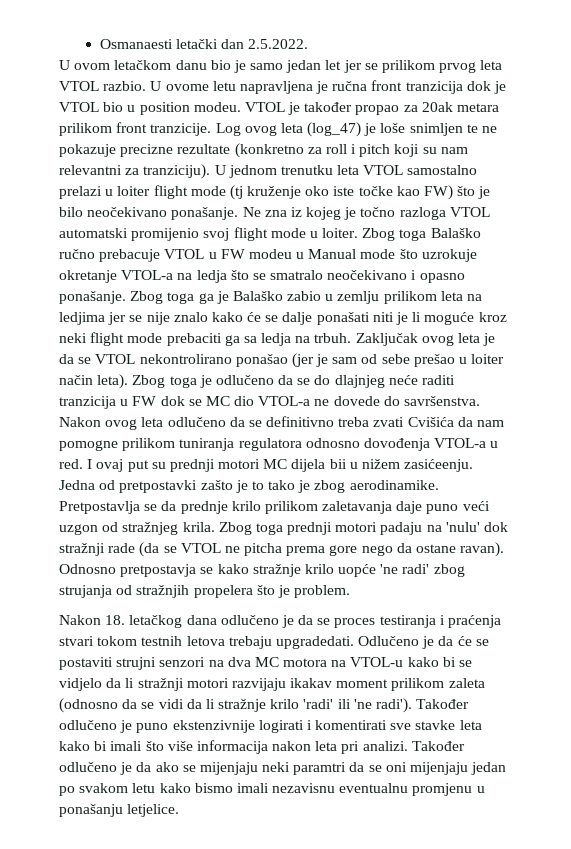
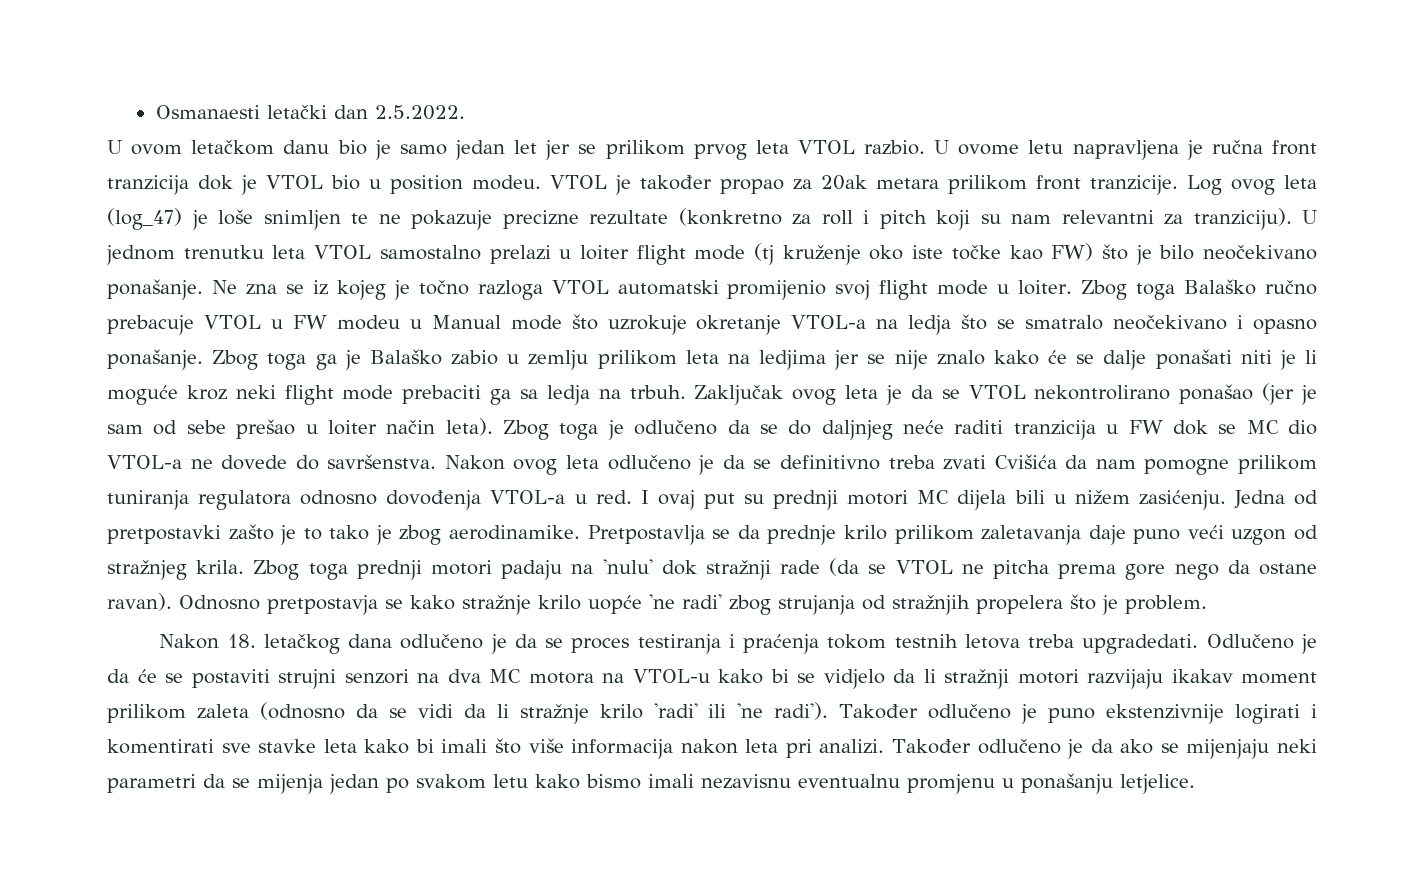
(287, 213) none -> [285,284,304,294] se
[334,375,385,388] dlajnjeg -> [821,420,893,440] daljnjeg
(226, 422) none -> [698,455,715,475] je
[329,459,347,469] bii -> [1014,490,1045,504] bili
[404,459,474,472] zasićeenju. -> [1138,490,1226,510] zasićenju.
[59,636,94,646] stvari -> (820, 644) none
[228,636,272,649] trebaju -> [1028,634,1075,648] treba
[293,762,469,775] paramtri da se oni mijenjaju -> [107,774,323,794] parametri da se mijenja

